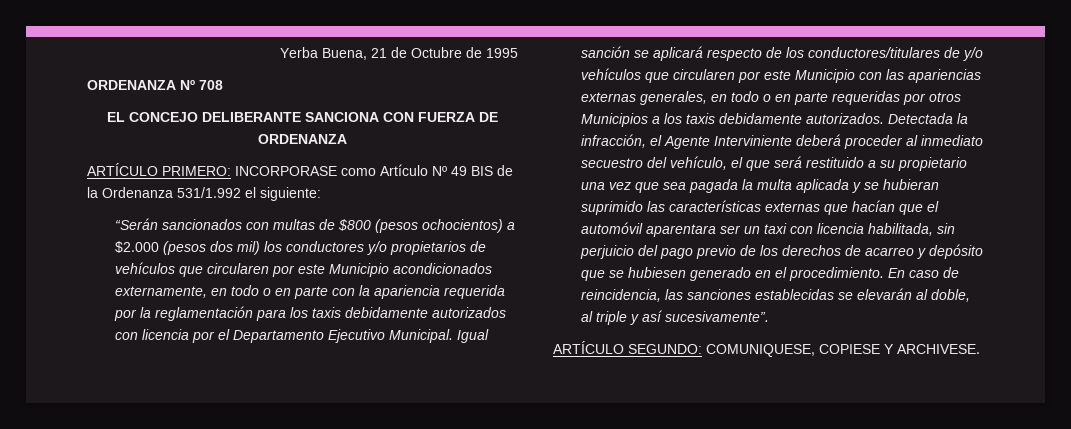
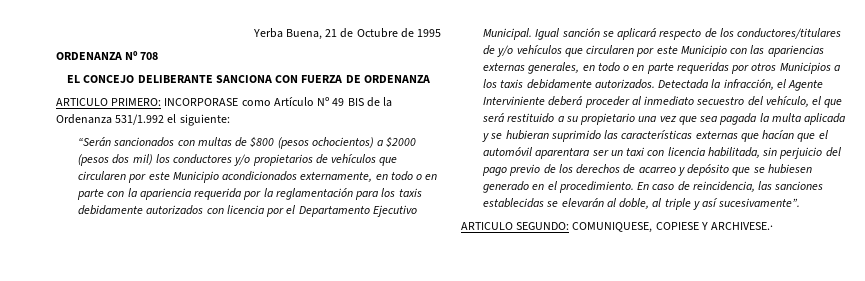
[87,163,158,176] ARTÍCULO -> [56,98,108,106] ARTICULO
[114,241,159,253] $2.000 -> [386,137,417,147] $2000
[553,341,624,354] ARTÍCULO -> [461,222,513,230] ARTICULO
[897,344,980,354] ARCHIVESE. -> [711,222,774,230] ARCHIVESE.·

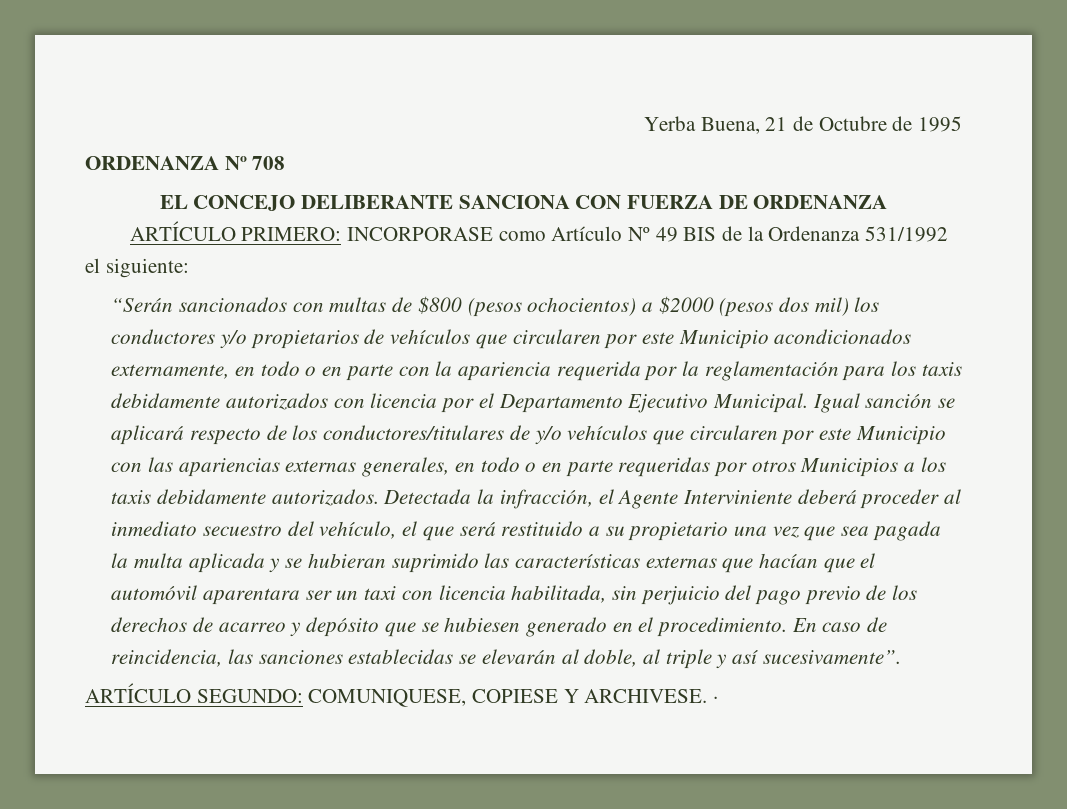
[56,98,108,106] ARTICULO -> [129,221,236,241] ARTÍCULO
[115,114,165,125] 531/1.992 -> [865,226,949,242] 531/1992
[461,222,513,230] ARTICULO -> [85,683,191,703] ARTÍCULO
[711,222,774,230] ARCHIVESE.· -> [584,689,719,703] ARCHIVESE. ·

